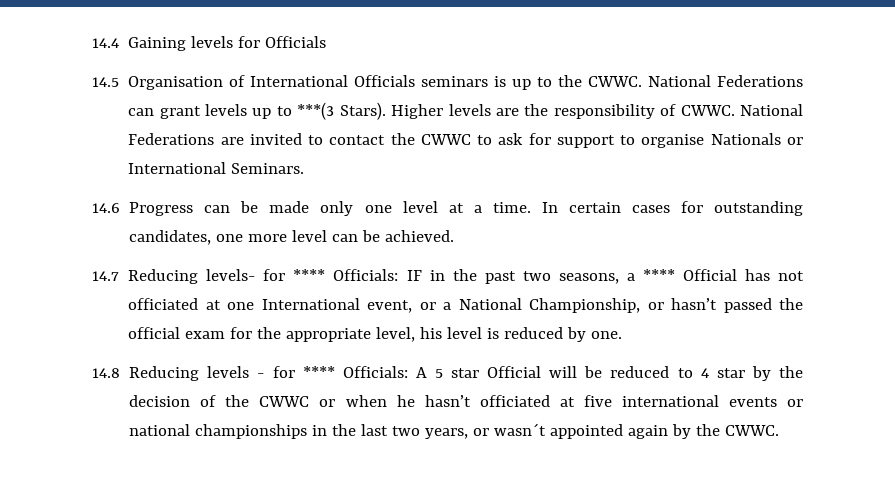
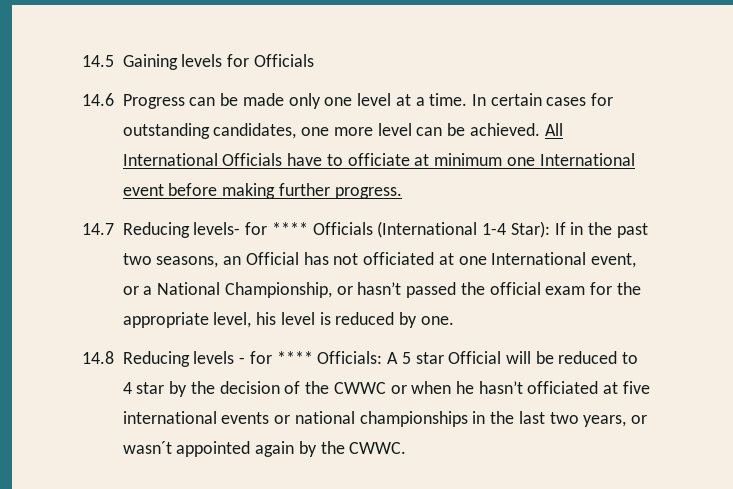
[92,38,119,48] 14.4 -> [82,55,114,67] 14.5
[92,75,804,90] [128,102,804,120] [128,133,803,148] [128,162,305,174] // 14.5 Organisation of International Officials seminars is up to the CWWC. National Federations can grant levels up to ***(3 Stars). Higher levels are the responsibility of CWWC. National Federations are invited to contact the CWWC to ask for support to organise Nationals or International Seminars. -> (314, 60) none
(455, 236) none -> [544,123,563,136] [122,153,635,166] [122,183,402,199] All International Officials have to officiate at minimum one International event before making further progress.
[333,269,422,281] Officials: IF -> [312,221,566,238] Officials (International 1-4 Star): If
[626,269,675,281] a **** -> [223,256,242,265] an

